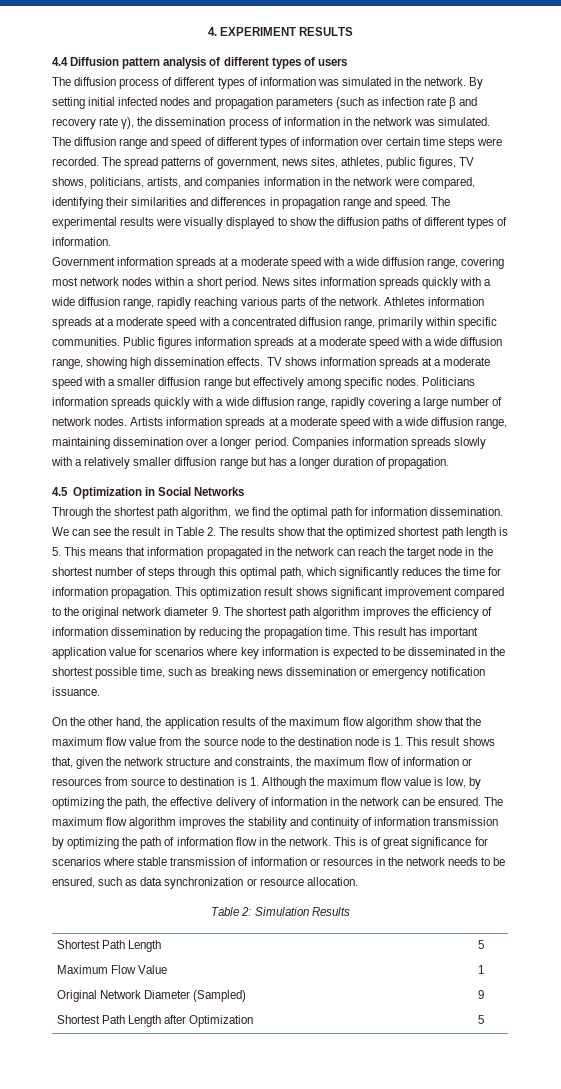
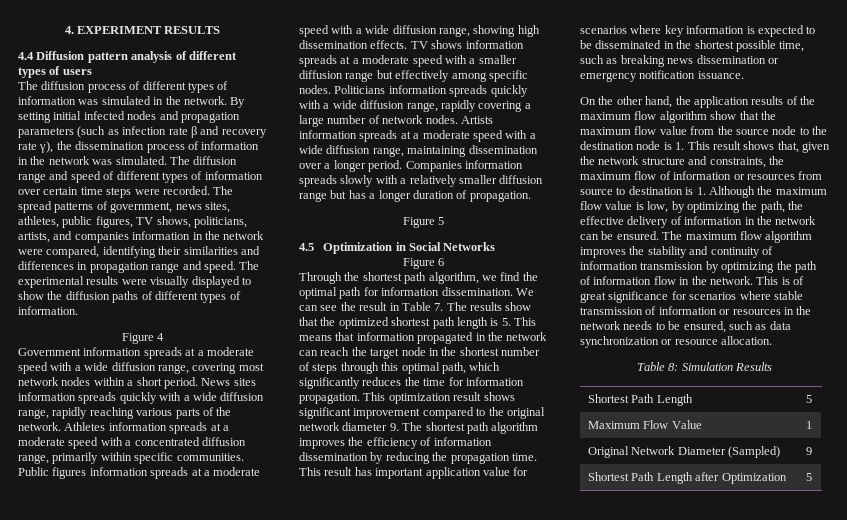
(111, 241) none -> [121,333,165,344] // Figure 4
(450, 463) none -> [402,217,445,228] // Figure 5
(245, 491) none -> [402,258,445,269] // Figure 6
[206,527,216,536] 2. -> [434,303,444,311] 7.
[241,907,252,916] 2: -> [668,363,679,371] 8:

